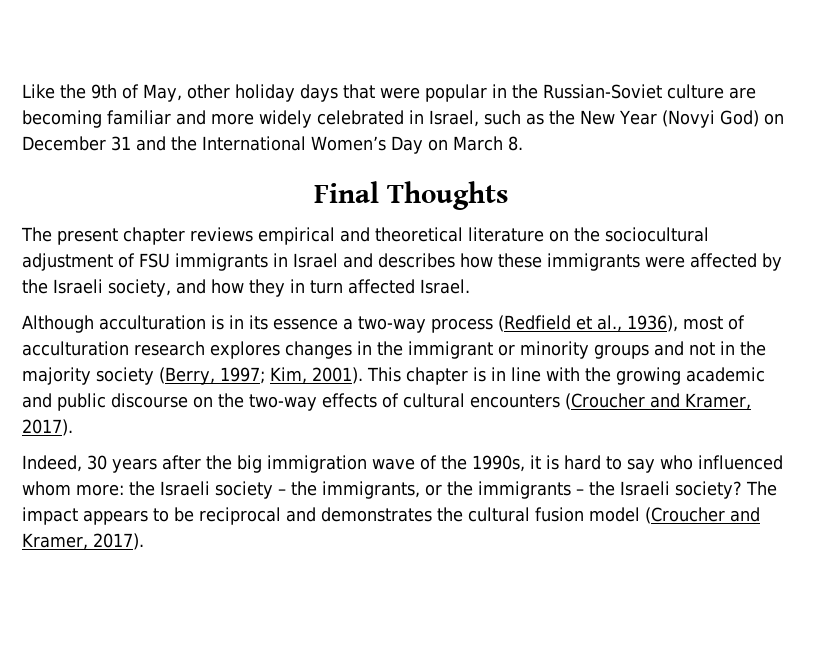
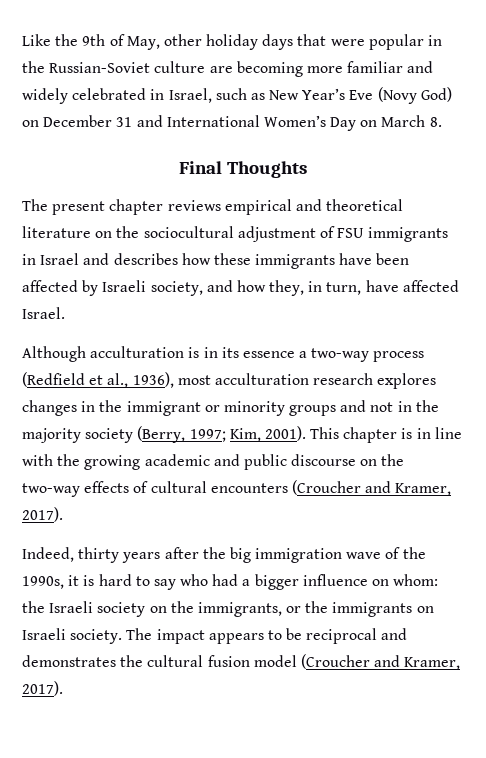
(102, 119) none -> [306,66,343,73] more
[211,113,254,125] more -> (434, 67) none
[549,110,715,128] the New Year (Novyi -> [269,87,417,104] New Year’s Eve (Novy
[171,136,197,151] the -> (163, 121) none
[645,256,685,268] were -> [339,253,410,265] have been
[22,279,48,294] the -> (99, 288) none
[249,279,343,297] they in turn -> [269,280,399,296] they, in turn, have
[727,315,745,330] of -> (211, 380) none
[87,455,107,470] 30 -> [78,547,120,563] thirty
[698,455,783,470] [22,481,124,496] influenced whom more: -> [212,574,439,590] had a bigger influence on whom:
[278,489,286,495] – -> [149,606,167,613] on
[576,481,742,499] – the Israeli society? -> [416,606,434,613] [22,628,123,644] on Israeli society.

